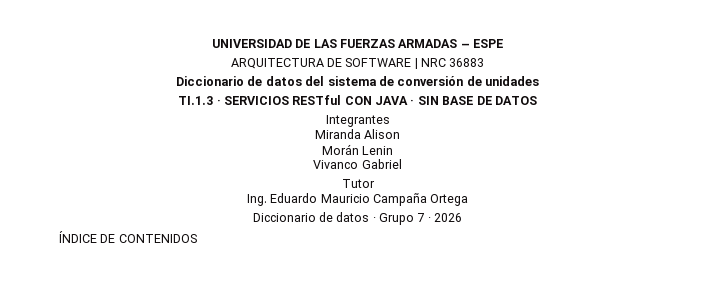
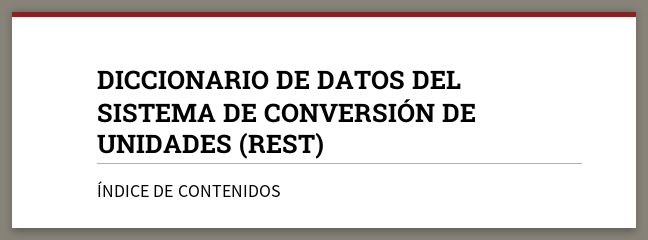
[211,39,504,48] [230,58,485,69] [176,76,539,86] [178,95,537,105] [325,115,390,127] [314,129,401,139] [321,144,394,155] [313,159,402,169] [341,179,375,188] [246,193,469,206] [252,212,463,225] UNIVERSIDAD DE LAS FUERZAS ARMADAS – ESPE // ARQUITECTURA DE SOFTWARE | NRC 36883 // Diccionario de datos del sistema de conversión de unidades // TI.1.3 · SERVICIOS RESTful CON JAVA · SIN BASE DE DATOS // Integrantes // Miranda Alison // Morán Lenin // Vivanco Gabriel // Tutor // Ing. Eduardo Mauricio Campaña Ortega // Diccionario de datos · Grupo 7 · 2026 -> [97,70,461,90] [97,99,476,123] [97,132,324,159] DICCIONARIO DE DATOS DEL SISTEMA DE CONVERSIÓN DE UNIDADES (REST)

